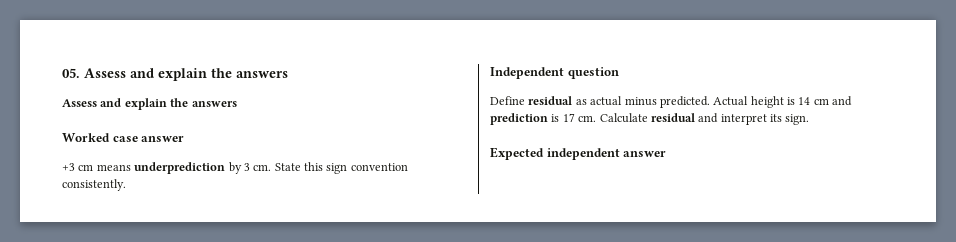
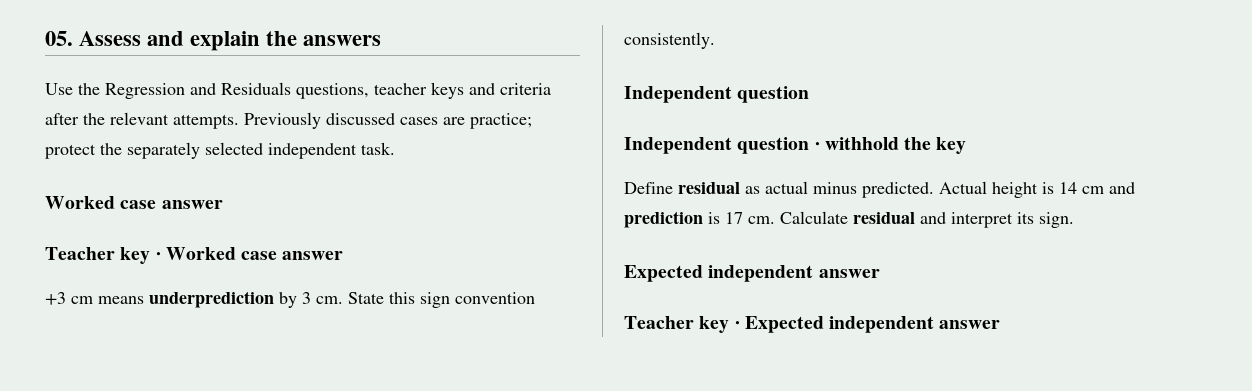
[62,98,237,110] Assess and explain the answers // -> [45,82,551,99] [45,112,532,129] [45,142,395,159] [45,196,223,209] [45,247,161,264] Use the Regression and Residuals questions, teacher keys and criteria after the relevant attempts. Previously discussed cases are practice; protect the separately selected independent task. // Worked case answer // Teacher key ·
(619, 73) none -> [624,137,967,154] // Independent question · withhold the key
(667, 154) none -> [624,316,1001,333] // Teacher key · Expected independent answer

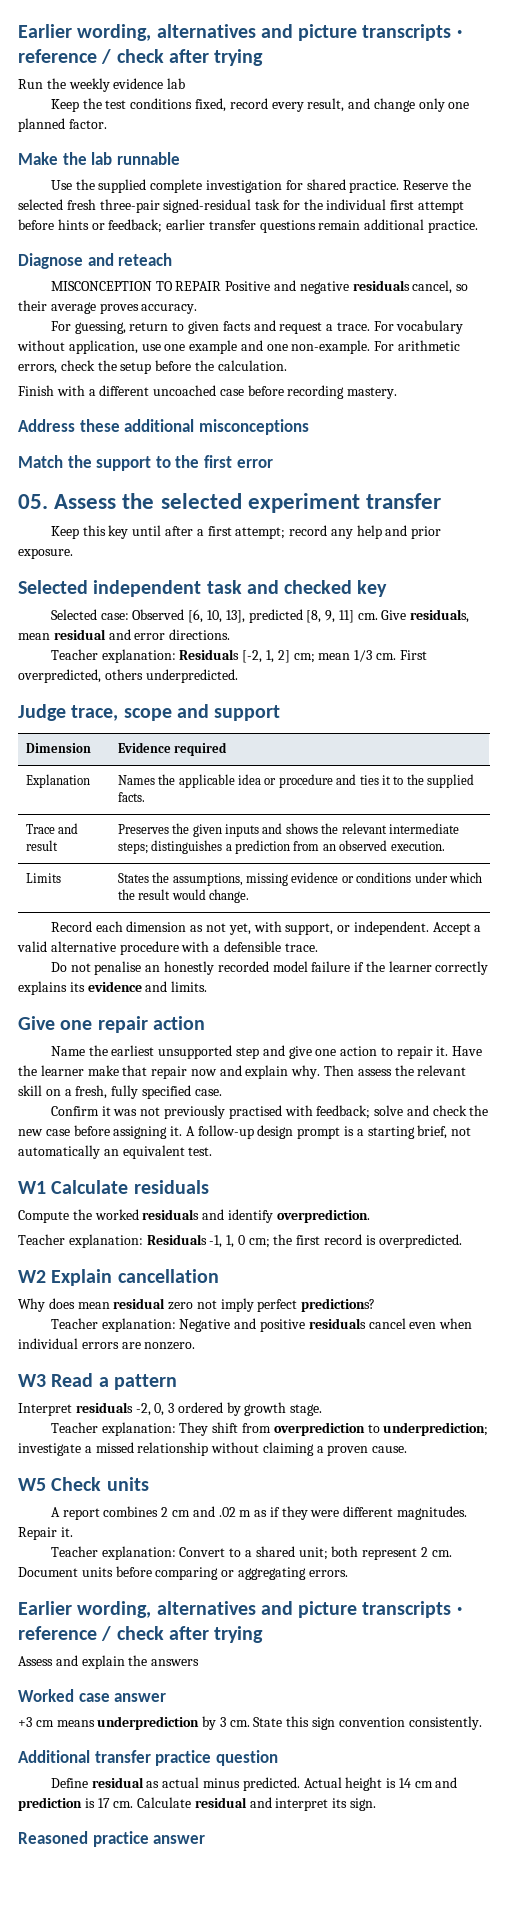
[45,31,382,51] [45,82,551,99] [45,112,532,129] [45,142,395,159] [45,196,223,209] [45,247,161,264] 05. Assess and explain the answers // Use the Regression and Residuals questions, teacher keys and criteria after the relevant attempts. Previously discussed cases are practice; protect the separately selected independent task. // Worked case answer // Teacher key · -> [18,24,462,41] [18,49,264,66] [18,78,186,92] [50,98,470,112] [18,118,107,132] [18,152,180,165] [50,179,471,193] [18,199,465,213] [18,219,479,233] [18,253,173,269] [50,280,469,294] [18,300,198,314] [50,320,464,334] [17,340,461,354] [18,360,287,374] [18,385,398,399] [18,419,309,435] [18,455,273,471] [18,493,442,513] [50,525,442,539] [18,548,73,559] [18,580,388,597] [50,609,470,623] [18,629,231,640] [50,649,427,663] [18,669,238,683] [18,704,281,721] [25,743,91,753] [117,742,228,756] [25,774,90,788] [117,774,475,788] [117,792,145,802] [25,823,79,834] [25,840,58,851] [117,823,459,837] [117,840,445,854] [25,873,61,883] [117,872,482,886] [117,889,250,903] [50,921,482,935] [17,941,318,955] [50,961,489,975] [18,981,208,995] [18,1016,205,1033] [50,1045,483,1059] [18,1065,467,1079] [18,1085,222,1099] [50,1105,489,1119] [18,1125,472,1139] [18,1145,213,1159] [18,1180,209,1194] [18,1209,370,1223] [18,1234,462,1248] [18,1269,219,1286] [18,1298,376,1312] [50,1318,473,1332] [18,1338,196,1350] [18,1373,177,1390] [18,1402,323,1416] [50,1422,489,1436] [18,1442,408,1456] [18,1477,149,1491] [50,1506,467,1520] [18,1527,73,1540] [50,1546,452,1560] [18,1566,348,1580] [18,1601,462,1618] [18,1626,264,1643] [18,1655,200,1669] Earlier wording, alternatives and picture transcripts · reference / check after trying // Run the weekly evidence lab // Keep the test conditions fixed, record every result, and change only one planned factor. // Make the lab runnable // Use the supplied complete investigation for shared practice. Reserve the selected fresh three-pair signed-residual task for the individual first attempt before hints or feedback; earlier transfer questions remain additional practice. // Diagnose and reteach // MISCONCEPTION TO REPAIR Positive and negative residuals cancel, so their average proves accuracy. // For guessing, return to given facts and request a trace. For vocabulary without application, use one example and one non-example. For arithmetic errors, check the setup before the calculation. // Finish with a different uncoached case before recording mastery. // Address these additional misconceptions // Match the support to the first error // 05. Assess the selected experiment transfer // Keep this key until after a first attempt; record any help and prior exposure. // Selected independent task and checked key // Selected case: Observed [6, 10, 13], predicted [8, 9, 11] cm. Give residuals, mean residual and error directions. // Teacher explanation: Residuals [-2, 1, 2] cm; mean 1/3 cm. First overpredicted, others underpredicted. // Judge trace, scope and support // Dimension | Evidence required // Explanation | Names the applicable idea or procedure and ties it to the supplied facts. // Trace and result | Preserves the given inputs and shows the relevant intermediate steps; distinguishes a prediction from an observed execution. // Limits | States the assumptions, missing evidence or conditions under which the result would change. // Record each dimension as not yet, with support, or independent. Accept a valid alternative procedure with a defensible trace. // Do not penalise an honestly recorded model failure if the learner correctly explains its evidence and limits. // Give one repair action // Name the earliest unsupported step and give one action to repair it. Have the learner make that repair now and explain why. Then assess the relevant skill on a fresh, fully specified case. // Confirm it was not previously practised with feedback; solve and check the new case before assigning it. A follow-up design prompt is a starting brief, not automatically an equivalent test. // W1 Calculate residuals // Compute the worked residuals and identify overprediction. // Teacher explanation: Residuals -1, 1, 0 cm; the first record is overpredicted. // W2 Explain cancellation // Why does mean residual zero not imply perfect predictions? // Teacher explanation: Negative and positive residuals cancel even when individual errors are nonzero. // W3 Read a pattern // Interpret residuals -2, 0, 3 ordered by growth stage. // Teacher explanation: They shift from overprediction to underprediction; investigate a missed relationship without claiming a proven cause. // W5 Check units // A report combines 2 cm and .02 m as if they were different magnitudes. Repair it. // Teacher explanation: Convert to a shared unit; both represent 2 cm. Document units before comparing or aggregating errors. // Earlier wording, alternatives and picture transcripts · reference / check after trying // Assess and explain the answers //
[624,86,810,103] [624,137,967,154] Independent question // Independent question · withhold the key -> [18,1750,278,1766] Additional transfer practice question
[624,265,880,282] [624,316,1001,333] Expected independent answer // Teacher key · Expected independent answer -> [18,1831,206,1847] Reasoned practice answer

